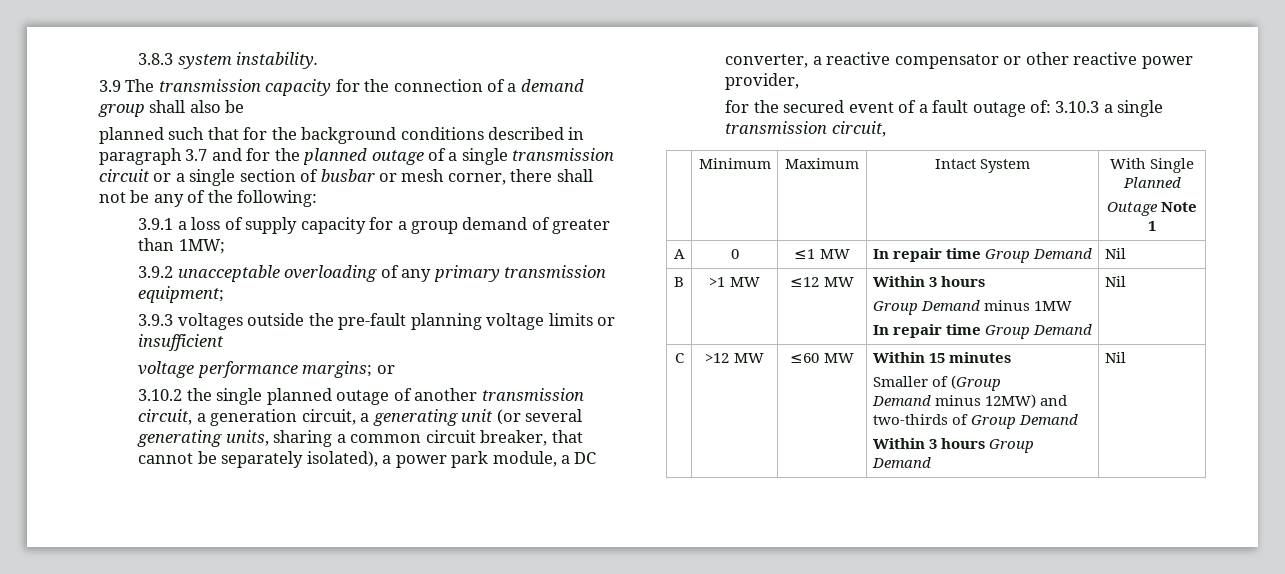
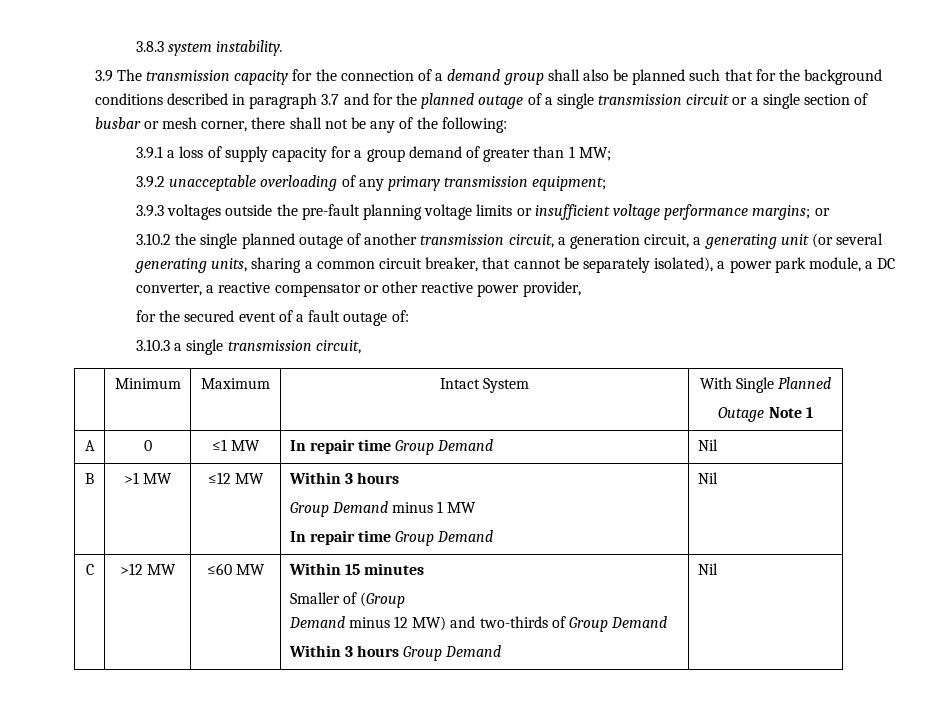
(245, 106) // -> (629, 75) none
[178,239,225,254] 1MW; -> [568,146,611,161] 1 MW;
(225, 342) // -> (610, 212) none
(1051, 106) none -> (409, 316) //
[1033,301,1072,311] 1MW -> [437,501,477,513] 1 MW
[984,394,1036,408] 12MW) -> [394,616,447,631] 12 MW)

